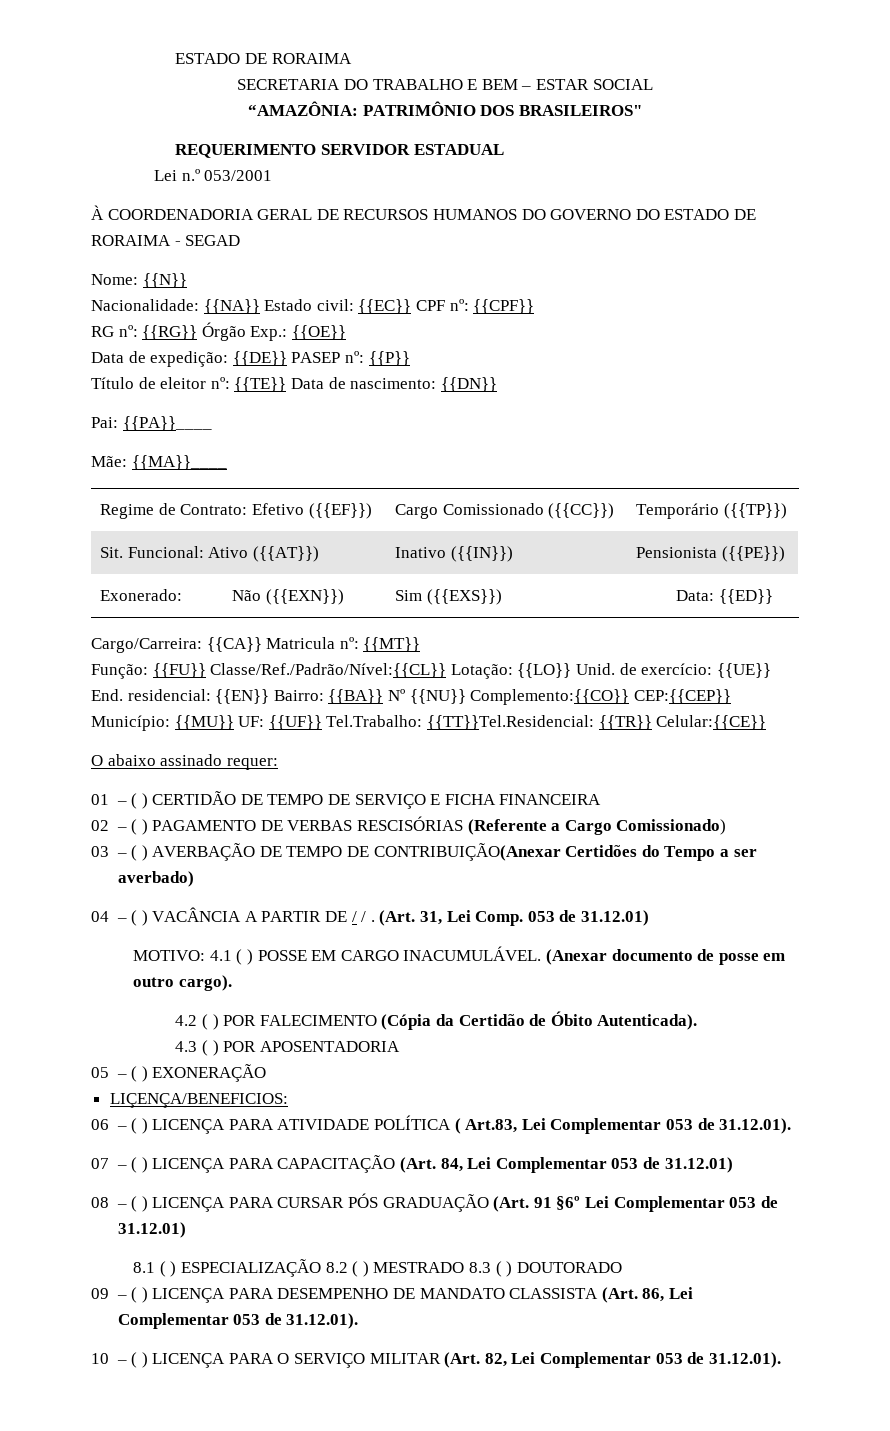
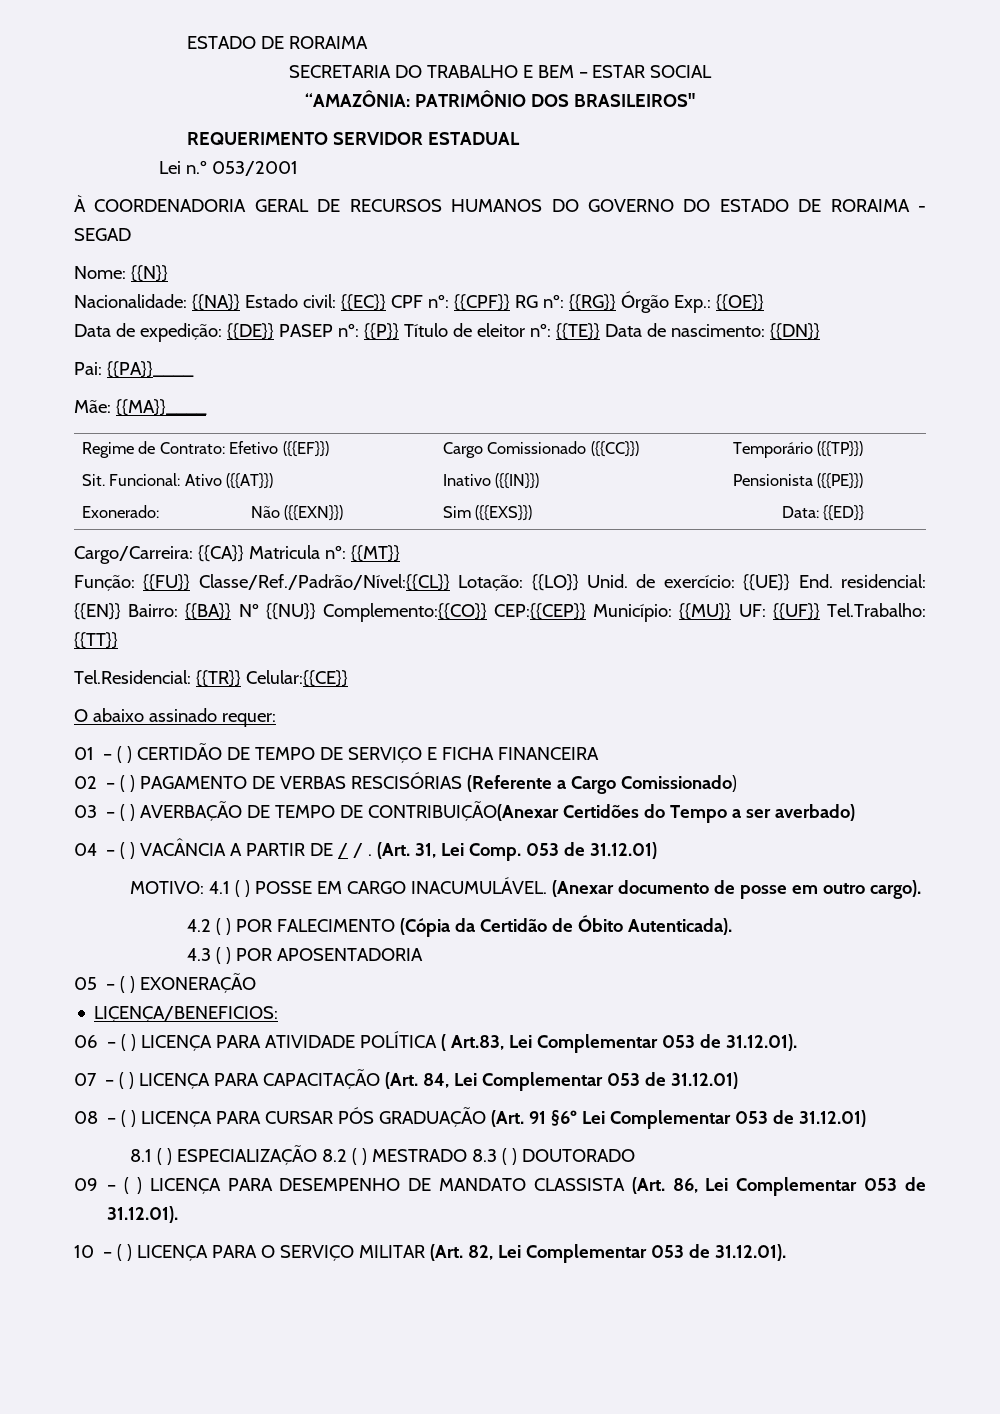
(535, 306) // -> (510, 302) none
(410, 358) // -> (399, 331) none
[426,715,594,730] {{TT}}Tel.Residencial: -> [74,632,118,649] [74,670,191,684] {{TT}} // Tel.Residencial:

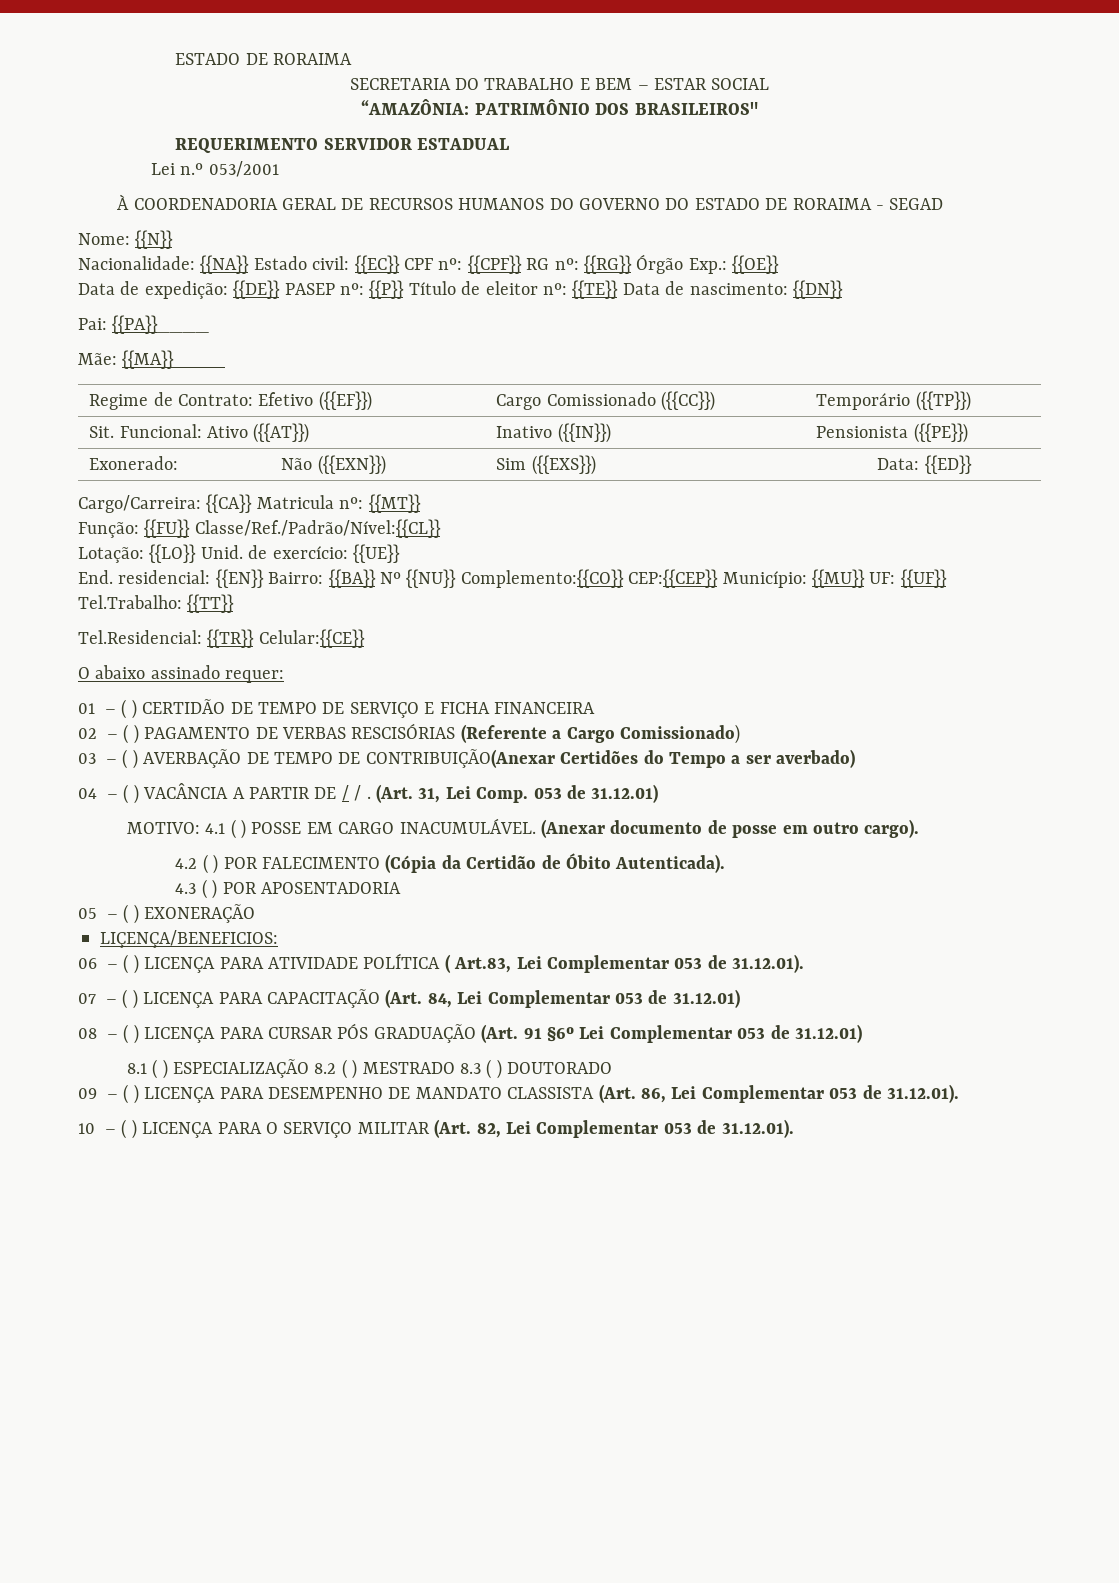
(450, 582) none -> (441, 528) //
(791, 582) none -> (400, 553) //

